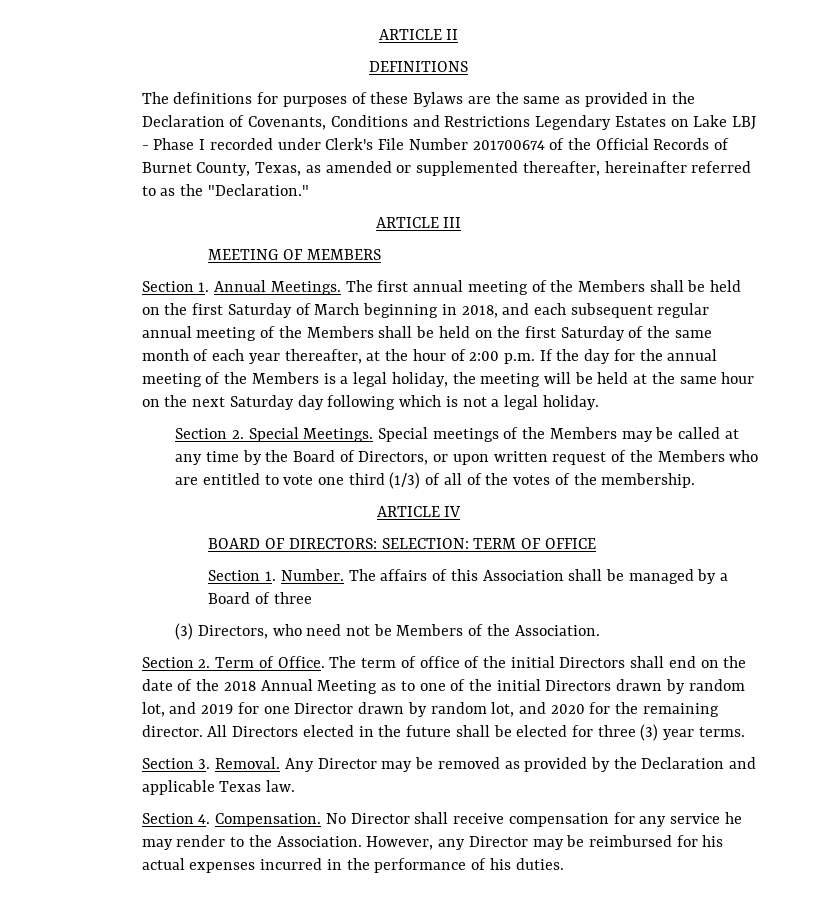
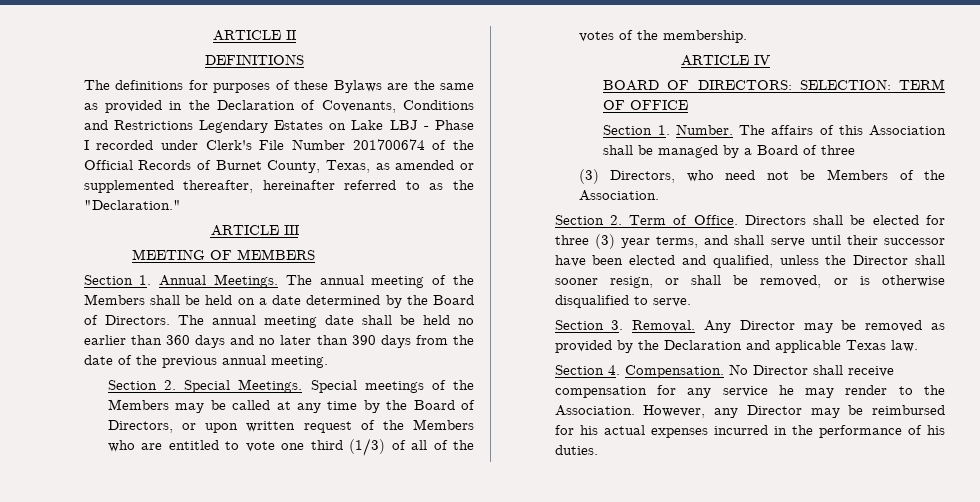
[377,280,742,295] [141,303,710,318] [141,326,712,341] [141,349,718,364] [141,372,755,387] [141,395,599,410] first annual meeting of the Members shall be held on the first Saturday of March beginning in 2018, and each subsequent regular annual meeting of the Members shall be held on the first Saturday of the same month of each year thereafter, at the hour of 2:00 p.m. If the day for the annual meeting of the Members is a legal holiday, the meeting will be held at the same hour on the next Saturday day following which is not a legal holiday. -> [319,275,474,288] [83,294,474,308] [83,315,475,328] [83,335,474,348] [83,355,328,368] annual meeting of the Members shall be held on a date determined by the Board of Directors. The annual meeting date shall be held no earlier than 360 days and no later than 390 days from the date of the previous annual meeting.
[329,656,747,668] [141,679,745,694] [141,702,719,717] [141,725,452,737] The term of office of the initial Directors shall end on the date of the 2018 Annual Meeting as to one of the initial Directors drawn by random lot, and 2019 for one Director drawn by random lot, and 2020 for the remaining director. All Directors elected in the future -> [744,215,806,225] Directors
[698,727,745,737] terms. -> [656,235,945,248] [554,255,945,268] [554,275,945,288] [554,295,691,308] terms, and shall serve until their successor have been elected and qualified, unless the Director shall sooner resign, or shall be removed, or is otherwise disqualified to serve.

